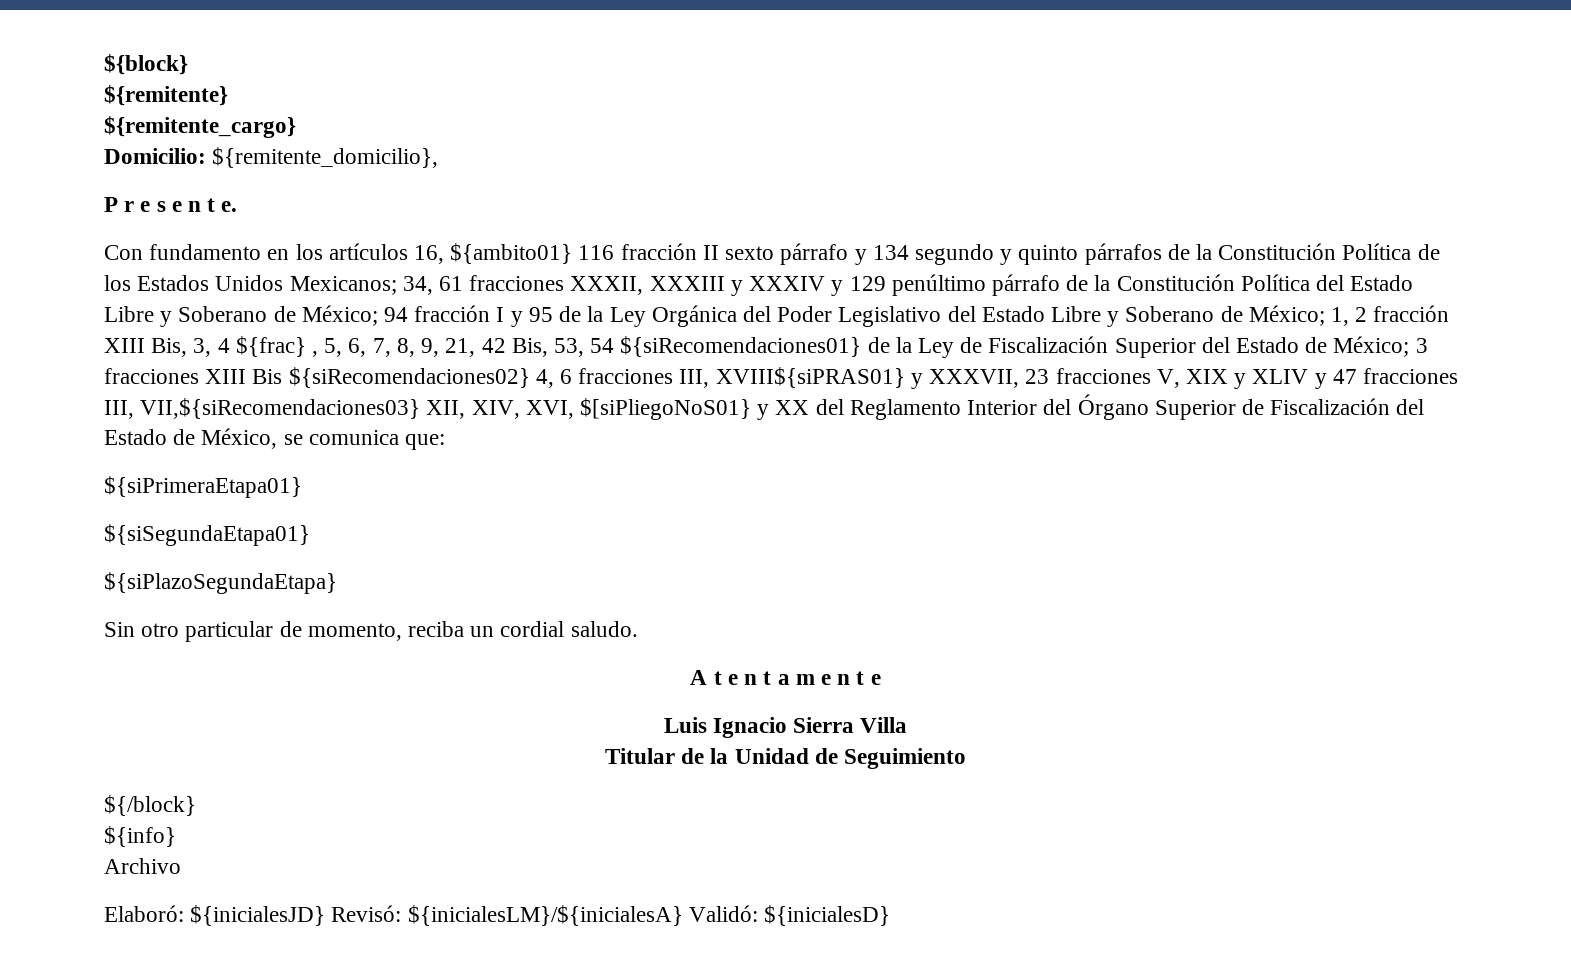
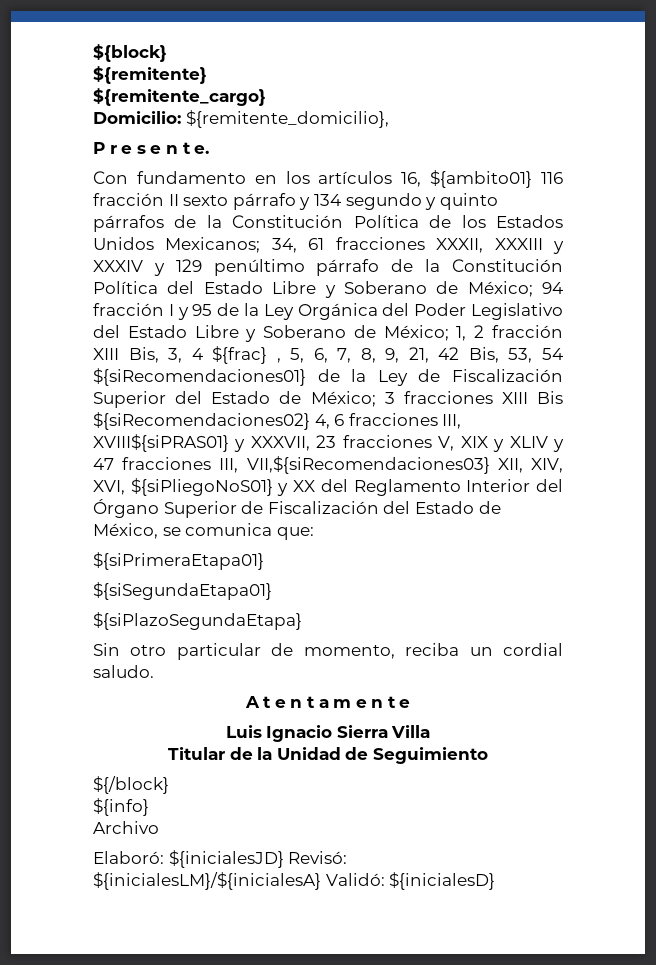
[580,398,752,420] $[siPliegoNoS01} -> [130,478,273,496] ${siPliegoNoS01}

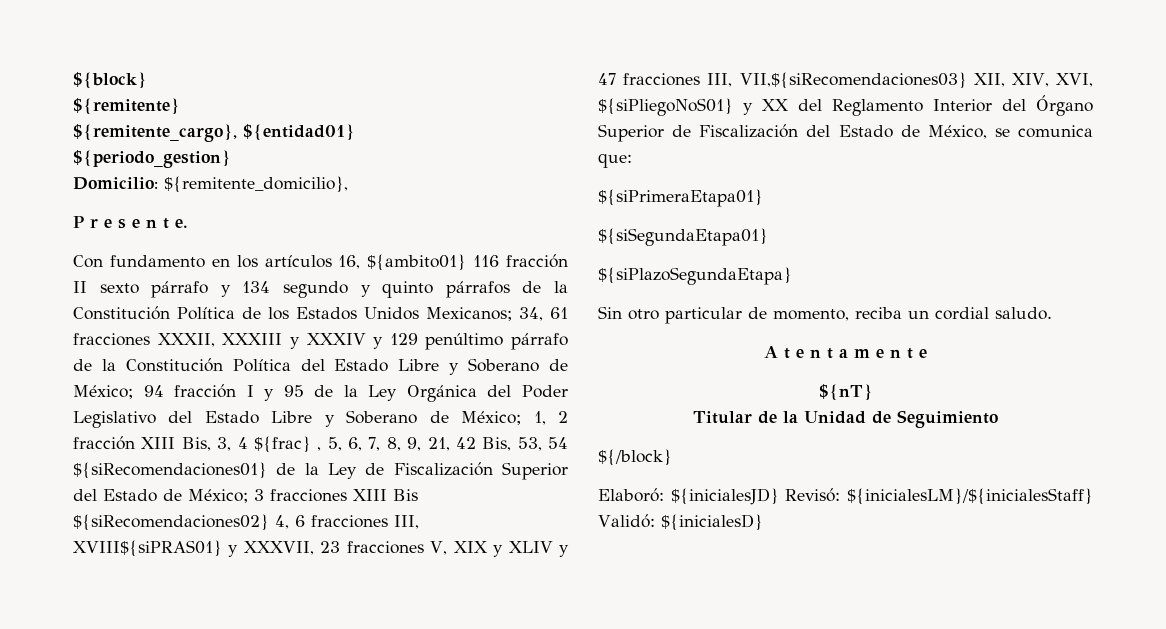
[93,88,266,106] ${remitente_cargo} -> [73,124,355,142] [73,150,231,168] ${remitente_cargo}, ${entidad01} // ${periodo_gestion}
[225,725,431,742] Luis Ignacio Sierra Villa -> [818,384,873,401] ${nT}
[93,798,149,816] [93,821,159,834] // ${info} // Archivo -> (672, 457) none
[93,872,321,890] ${inicialesLM}/${inicialesA} -> [847,488,1093,505] ${inicialesLM}/${inicialesStaff}

